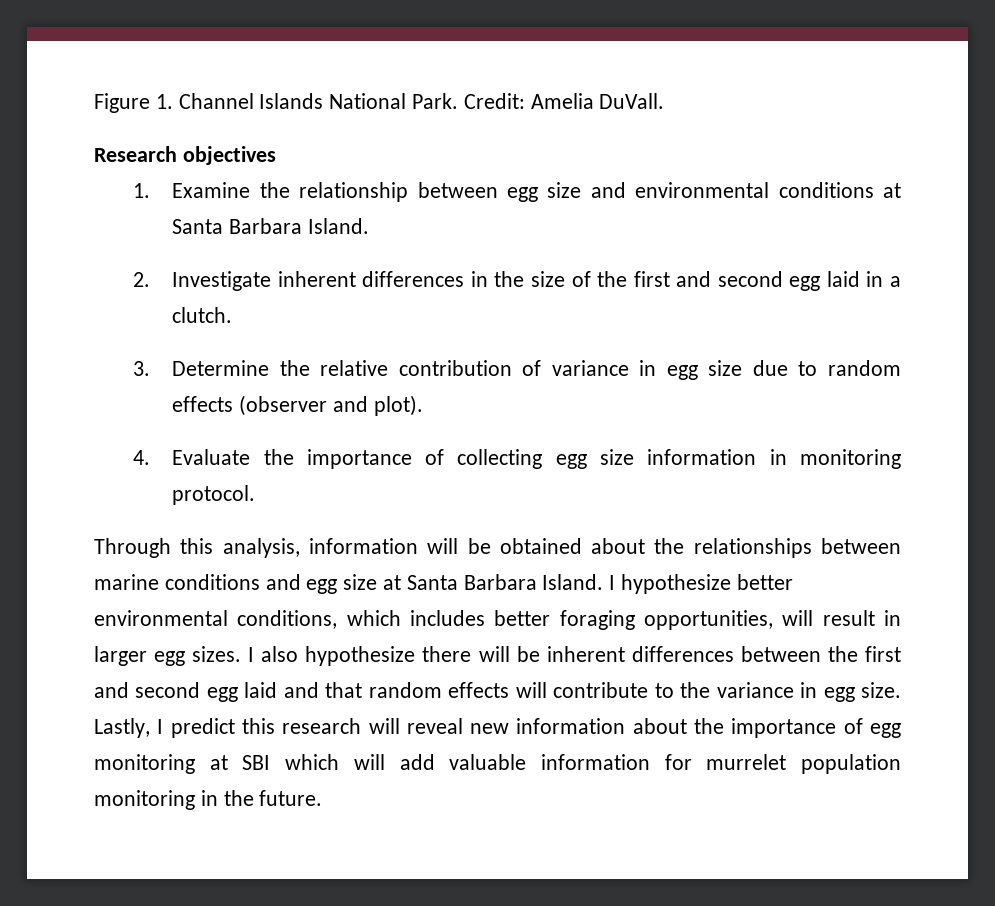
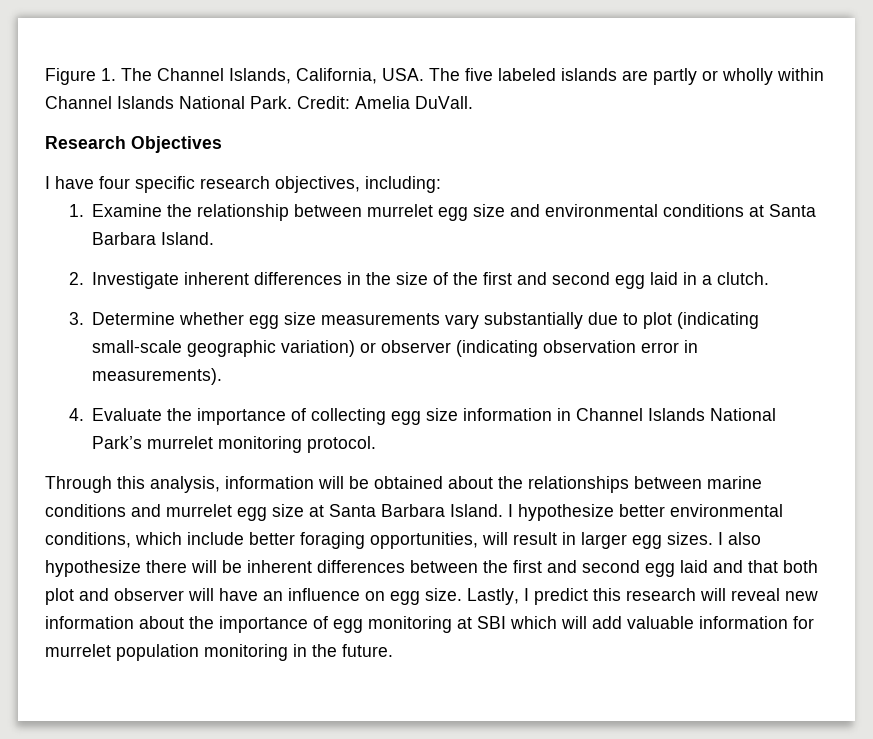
(173, 101) none -> [121,68,824,85] The Channel Islands, California, USA. The five labeled islands are partly or wholly within
[182,146,276,165] objectives -> [131,136,222,153] [45,176,441,193] Objectives // I have four specific research objectives, including:
(498, 190) none -> [367,204,434,217] murrelet
[279,360,901,380] [172,395,423,416] the relative contribution of variance in egg size due to random effects (observer and plot). -> [179,312,760,329] [92,340,699,357] [92,368,223,385] whether egg size measurements vary substantially due to plot (indicating small-scale geographic variation) or observer (indicating observation error in measurements).
(787, 457) none -> [576,408,777,421] [92,436,214,449] Channel Islands National Park’s murrelet
(301, 582) none -> [166,504,232,517] murrelet
[410,610,485,626] includes -> [187,532,244,545] include
[368,682,818,698] random effects will contribute to the variance in -> [783,560,818,573] [45,588,385,605] both plot and observer will have an influence on

